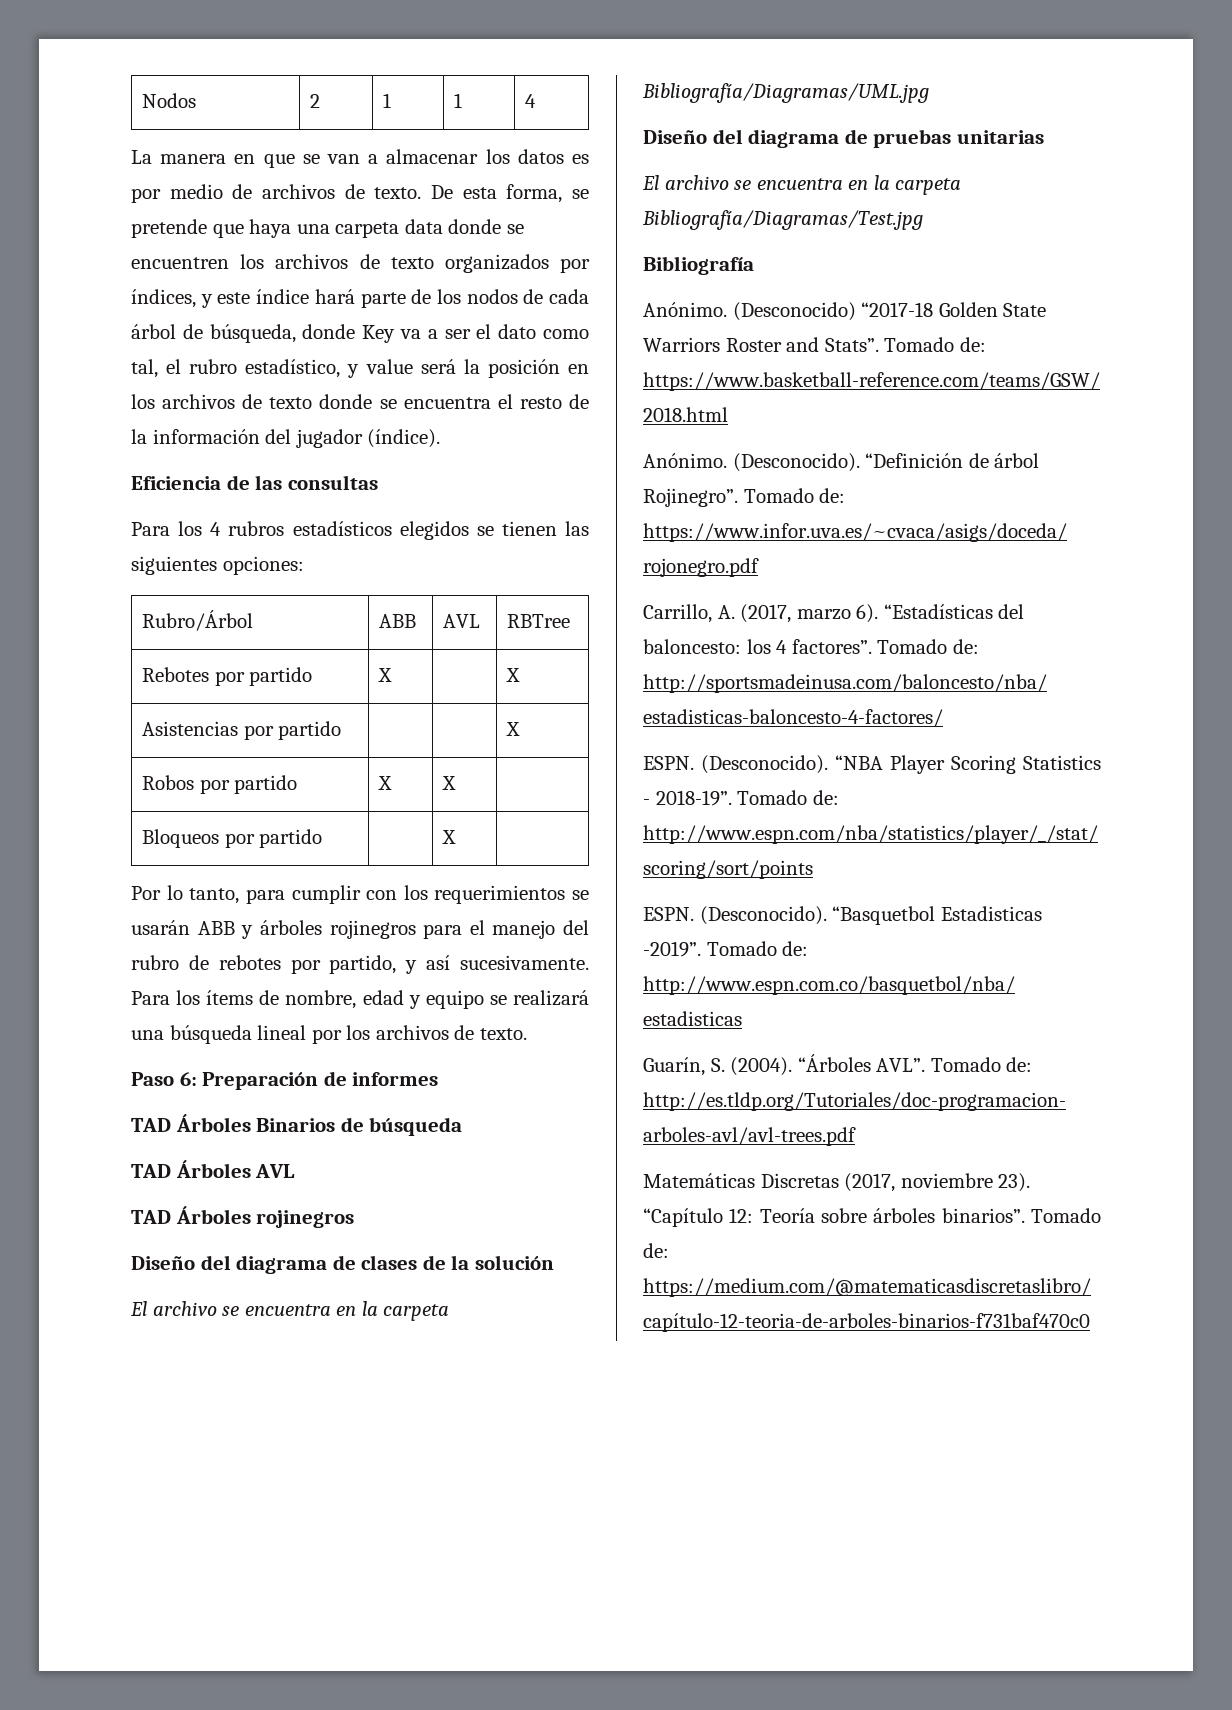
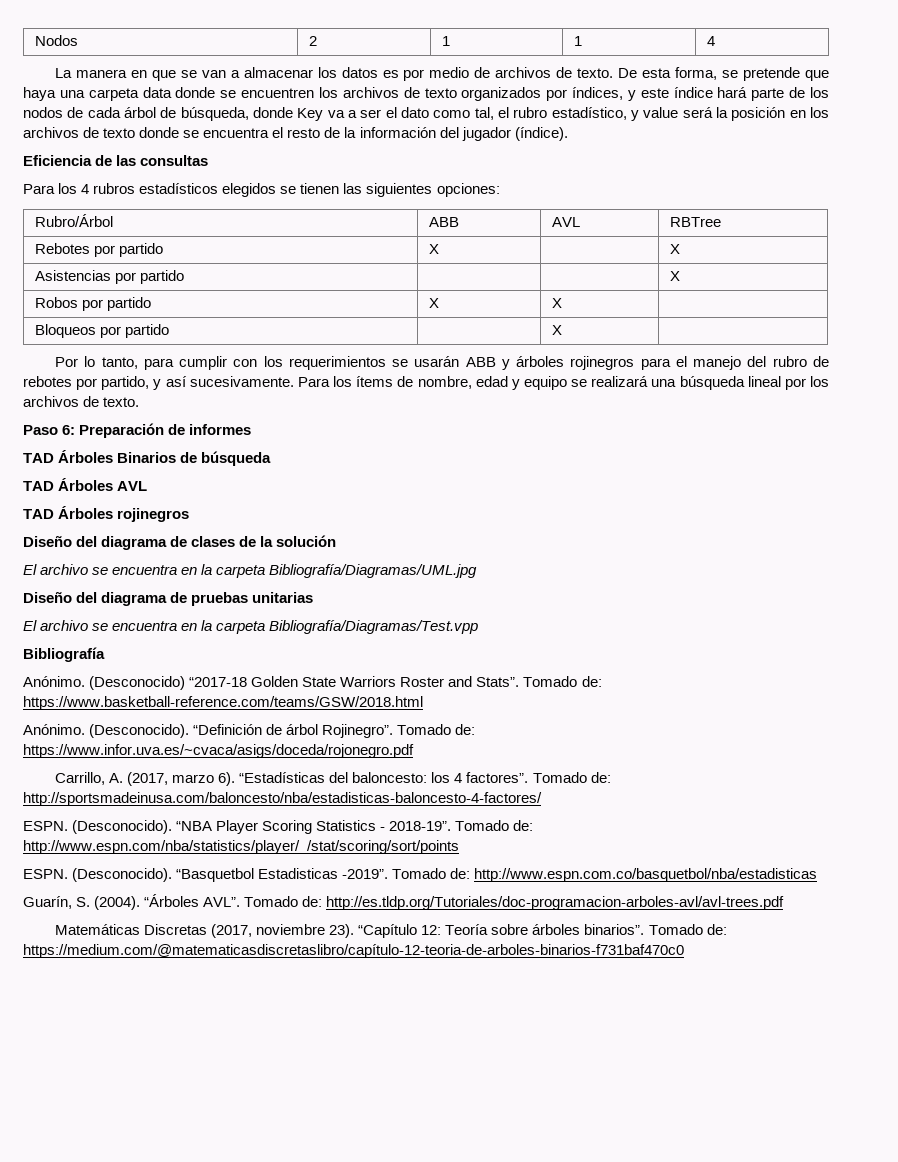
[642,210,923,230] Bibliografía/Diagramas/Test.jpg -> [269,620,479,634] Bibliografía/Diagramas/Test.vpp

